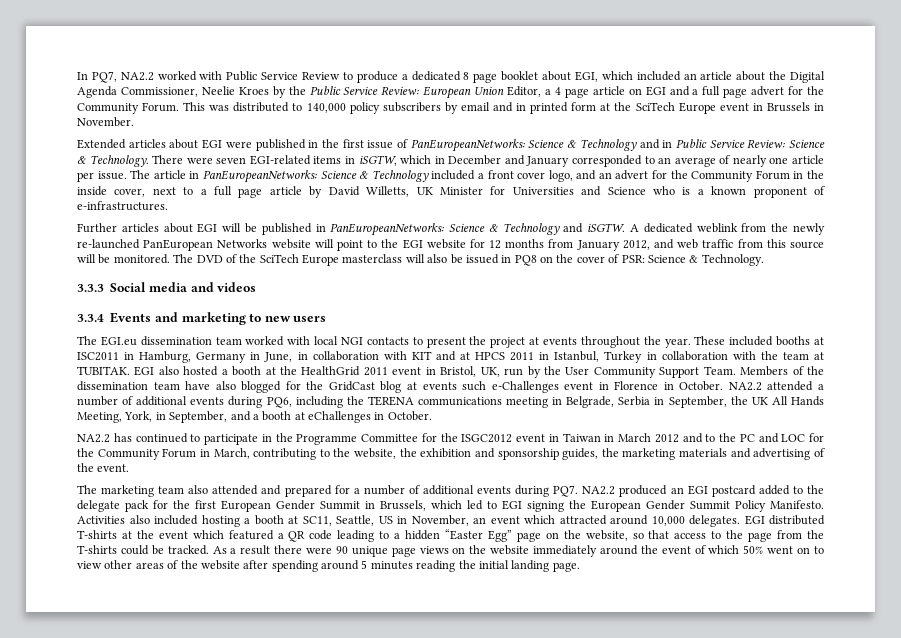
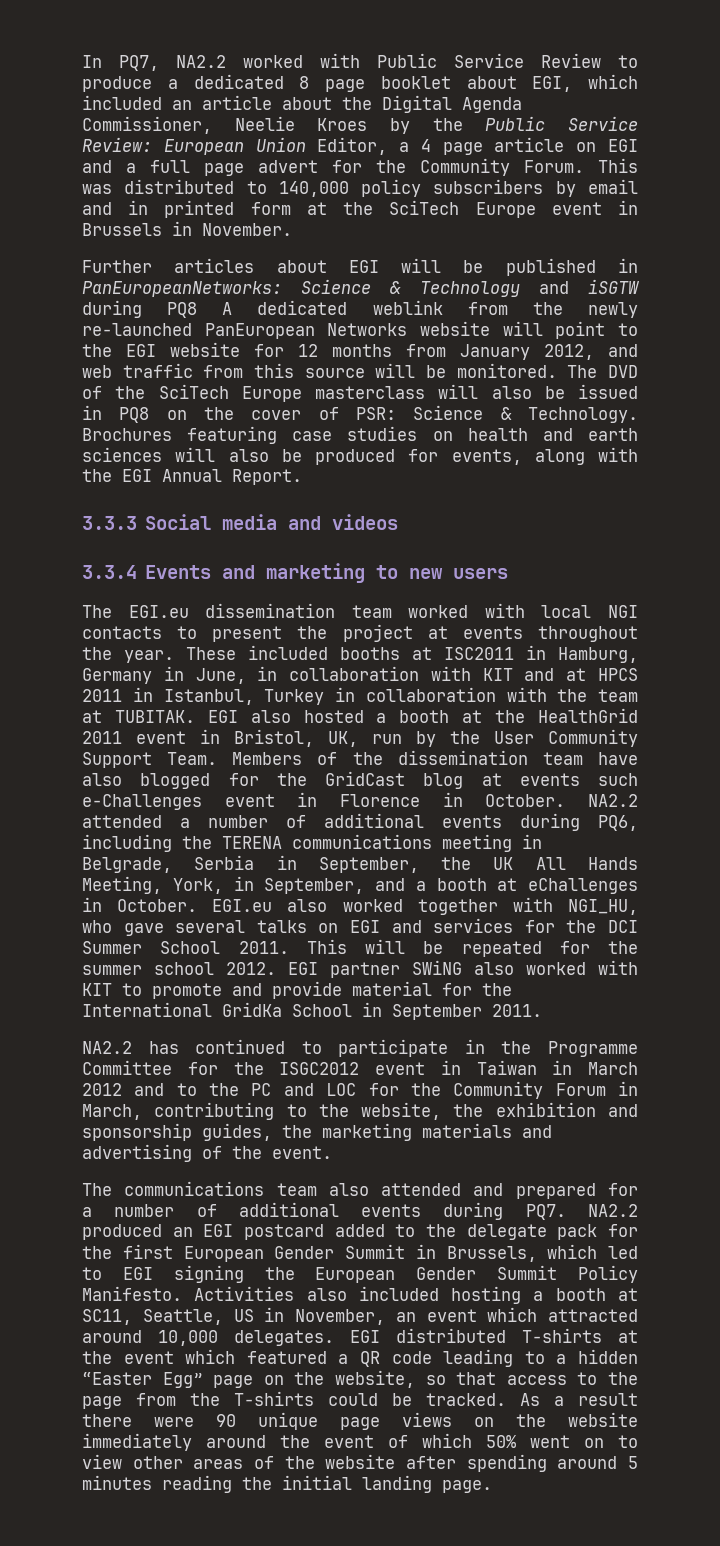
[77,139,826,152] [77,155,824,167] [77,170,824,183] [77,186,825,198] [77,201,168,211] // Extended articles about EGI were published in the first issue of PanEuropeanNetworks: Science & Technology and in Public Service Review: Science & Technology. There were seven EGI-related items in iSGTW, which in December and January corresponded to an average of nearly one article per issue. The article in PanEuropeanNetworks: Science & Technology included a front cover logo, and an advert for the Community Forum in the inside cover, next to a full page article by David Willetts, UK Minister for Universities and Science who is a known proponent of e-infrastructures. -> (292, 229) none
[587,223,626,232] iSGTW. -> [588,279,640,294] [82,300,198,318] iSGTW during PQ8
(764, 260) none -> [82,426,639,444] [82,447,638,465] [82,469,302,485] Brochures featuring case studies on health and earth sciences will also be produced for events, along with the EGI Annual Report.
(432, 416) none -> [212,897,638,915] [82,918,639,936] [82,939,638,957] [82,960,638,978] [82,981,512,999] [82,1002,542,1020] EGI.eu also worked together with NGI_HU, who gave several talks on EGI and services for the DCI Summer School 2011. This will be repeated for the summer school 2012. EGI partner SWiNG also worked with KIT to promote and provide material for the International GridKa School in September 2011.
[101,485,155,497] marketing -> [124,1181,265,1196] communications

